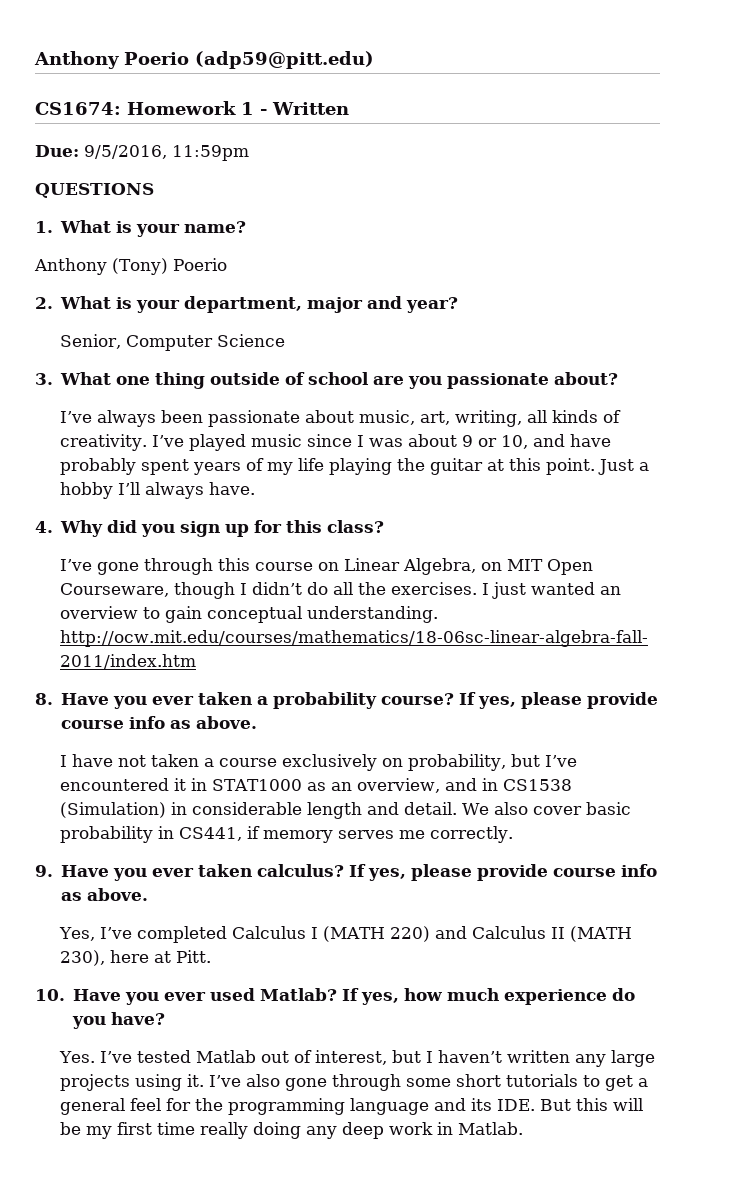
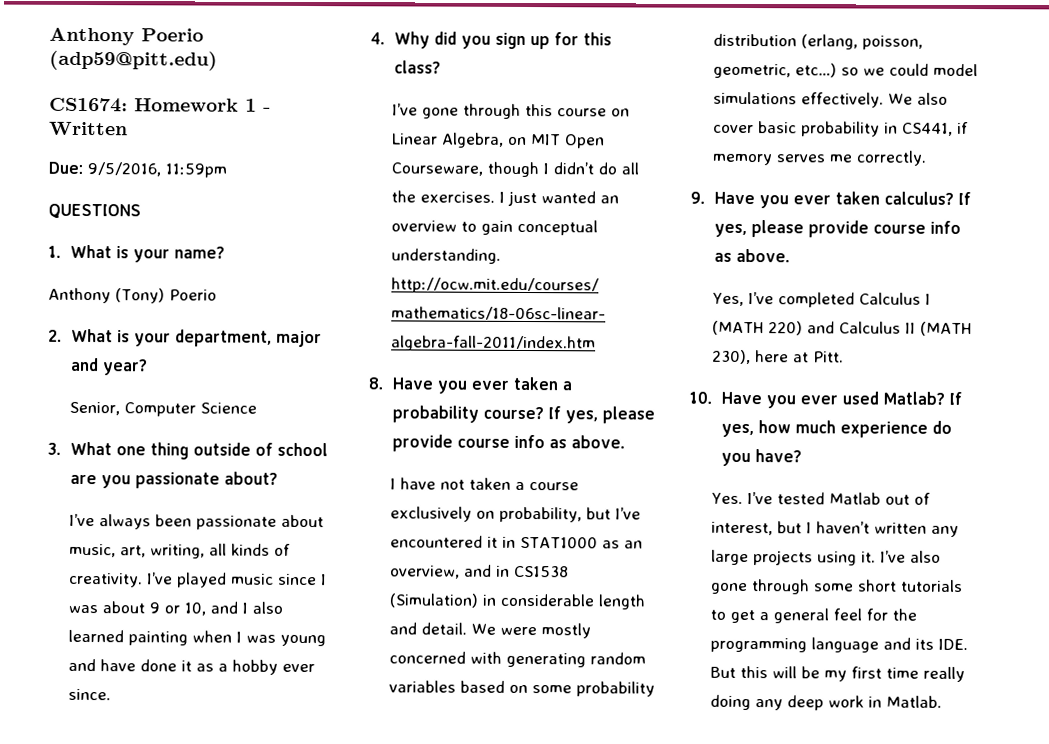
[569,434,611,447] [59,458,649,475] [59,482,255,499] have probably spent years of my life playing the guitar at this point. Just a hobby I’ll always have. -> [242,601,284,614] [68,629,327,647] [68,658,316,675] [68,688,112,701] I also learned painting when I was young and have done it as a hobby ever since.
(489, 809) none -> [500,623,592,639] [389,651,647,668] [389,680,656,697] [713,33,924,50] [713,63,979,79] [713,91,914,108] were mostly concerned with generating random variables based on some probability distribution (erlang, poisson, geometric, etc…) so we could model simulations effectively. We

